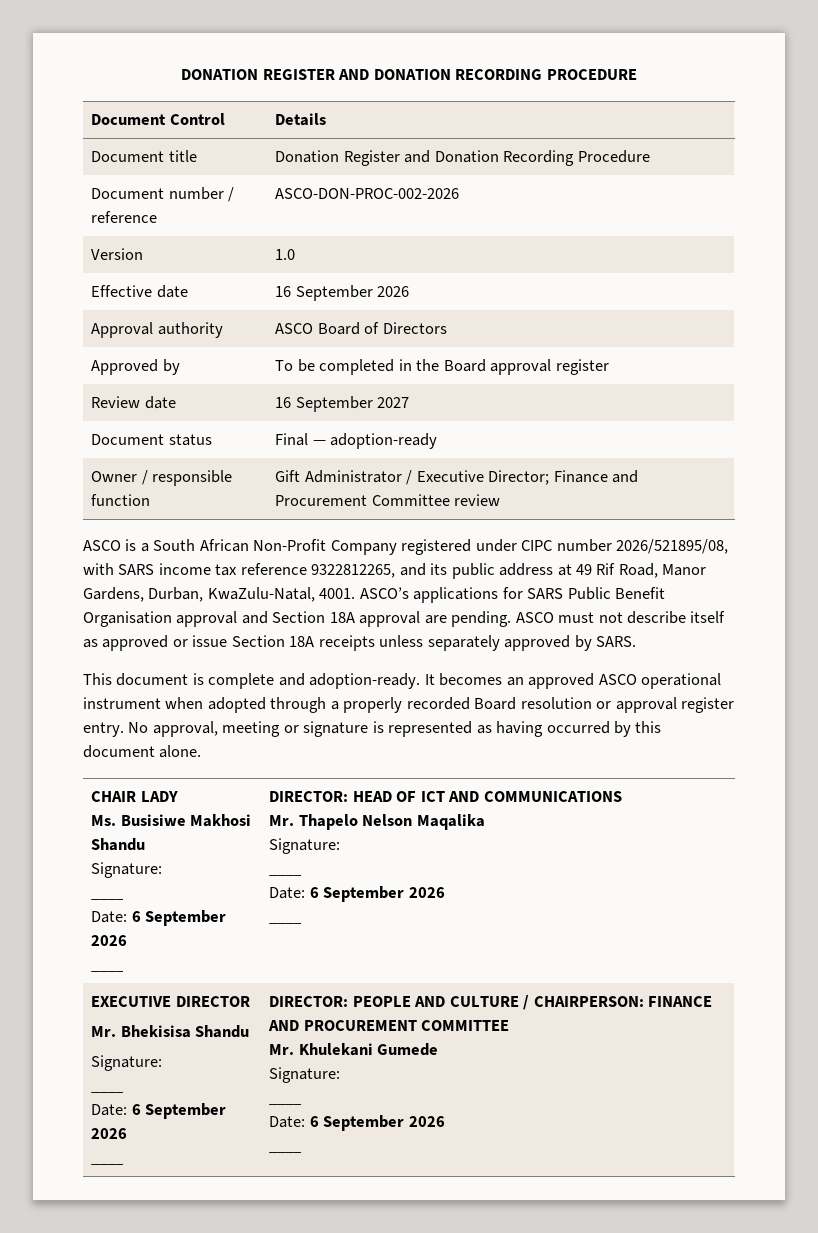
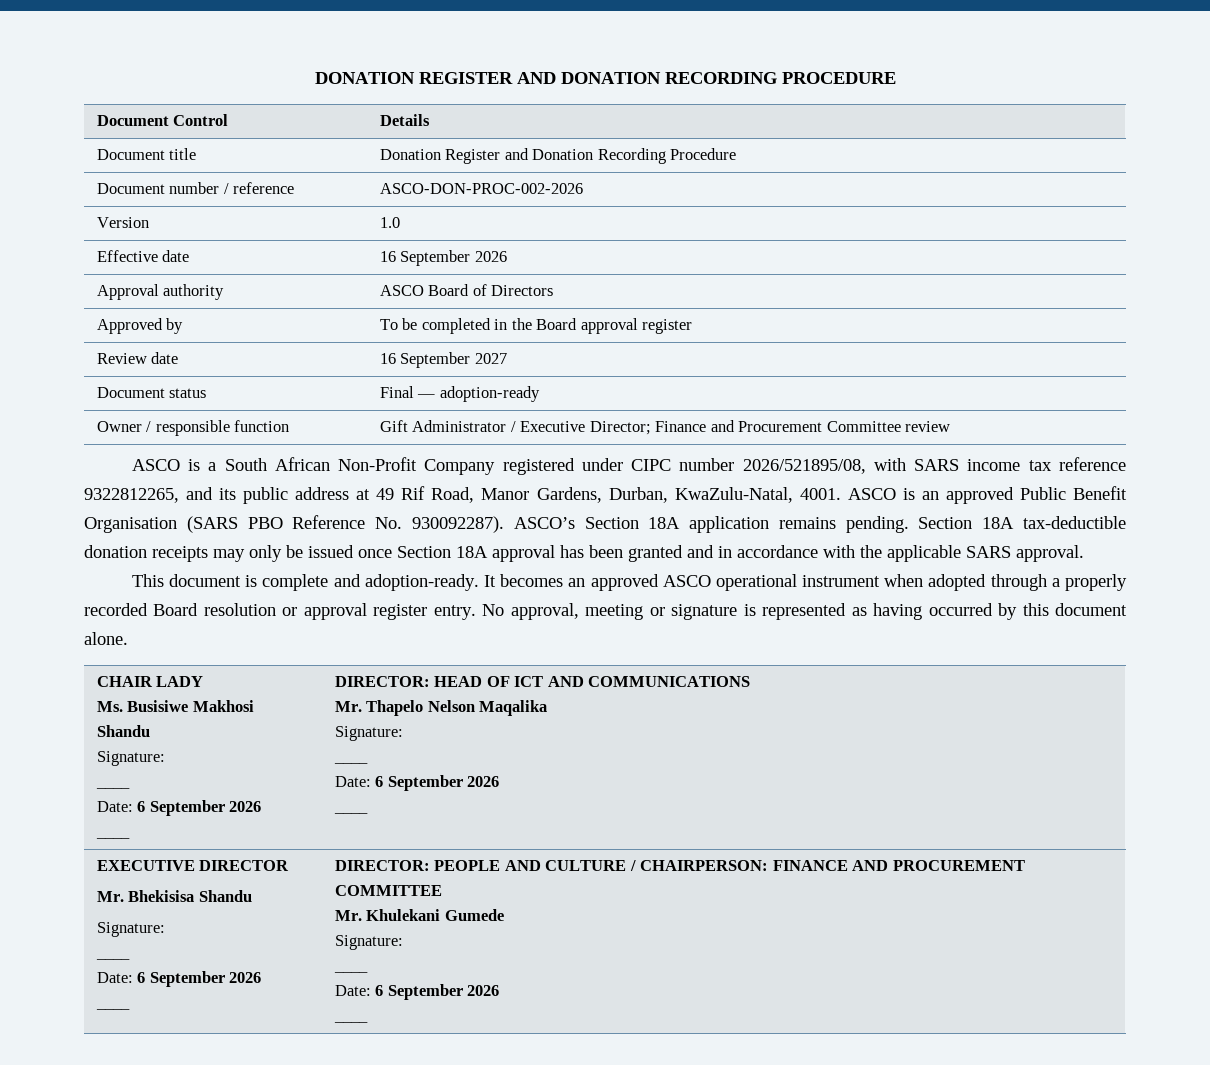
[359,587,666,603] [83,611,726,627] [83,635,637,651] ASCO’s applications for SARS Public Benefit Organisation approval and Section 18A approval are pending. ASCO must not describe itself as approved or issue Section 18A receipts unless separately approved by SARS. -> [847,486,1127,504] [84,515,1127,533] [84,545,1084,562] ASCO is an approved Public Benefit Organisation (SARS PBO Reference No. 930092287). ASCO’s Section 18A application remains pending. Section 18A tax-deductible donation receipts may only be issued once Section 18A approval has been granted and in accordance with the applicable SARS approval.

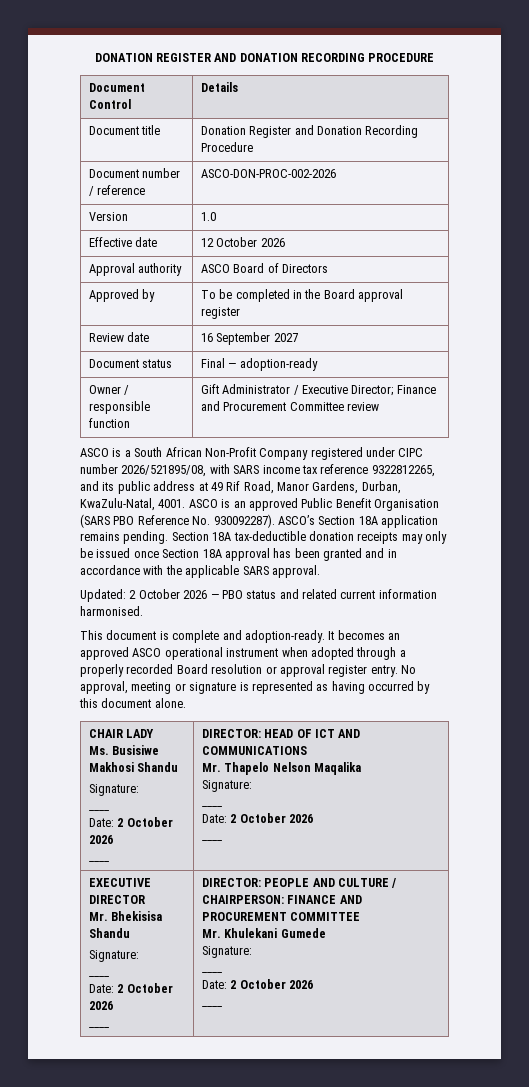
[380,250,471,266] 16 September -> [200,237,258,247] 12 October
(1084, 553) none -> [80,589,437,602] [80,606,143,616] // Updated: 2 October 2026 — PBO status and related current information harmonised.
[137,800,225,816] 6 September -> [117,817,173,827] 2 October
[375,775,463,791] 6 September -> [230,813,286,823] 2 October
[137,971,225,987] 6 September -> [117,983,173,993] 2 October
[375,984,463,1000] 6 September -> [230,979,286,989] 2 October

